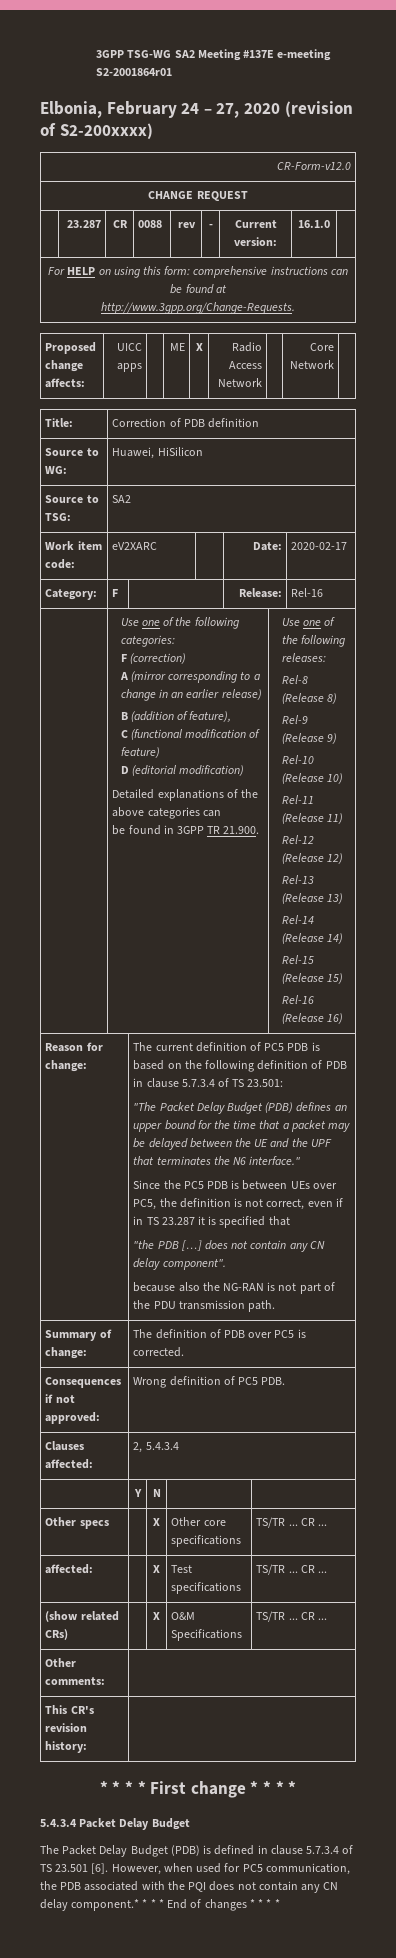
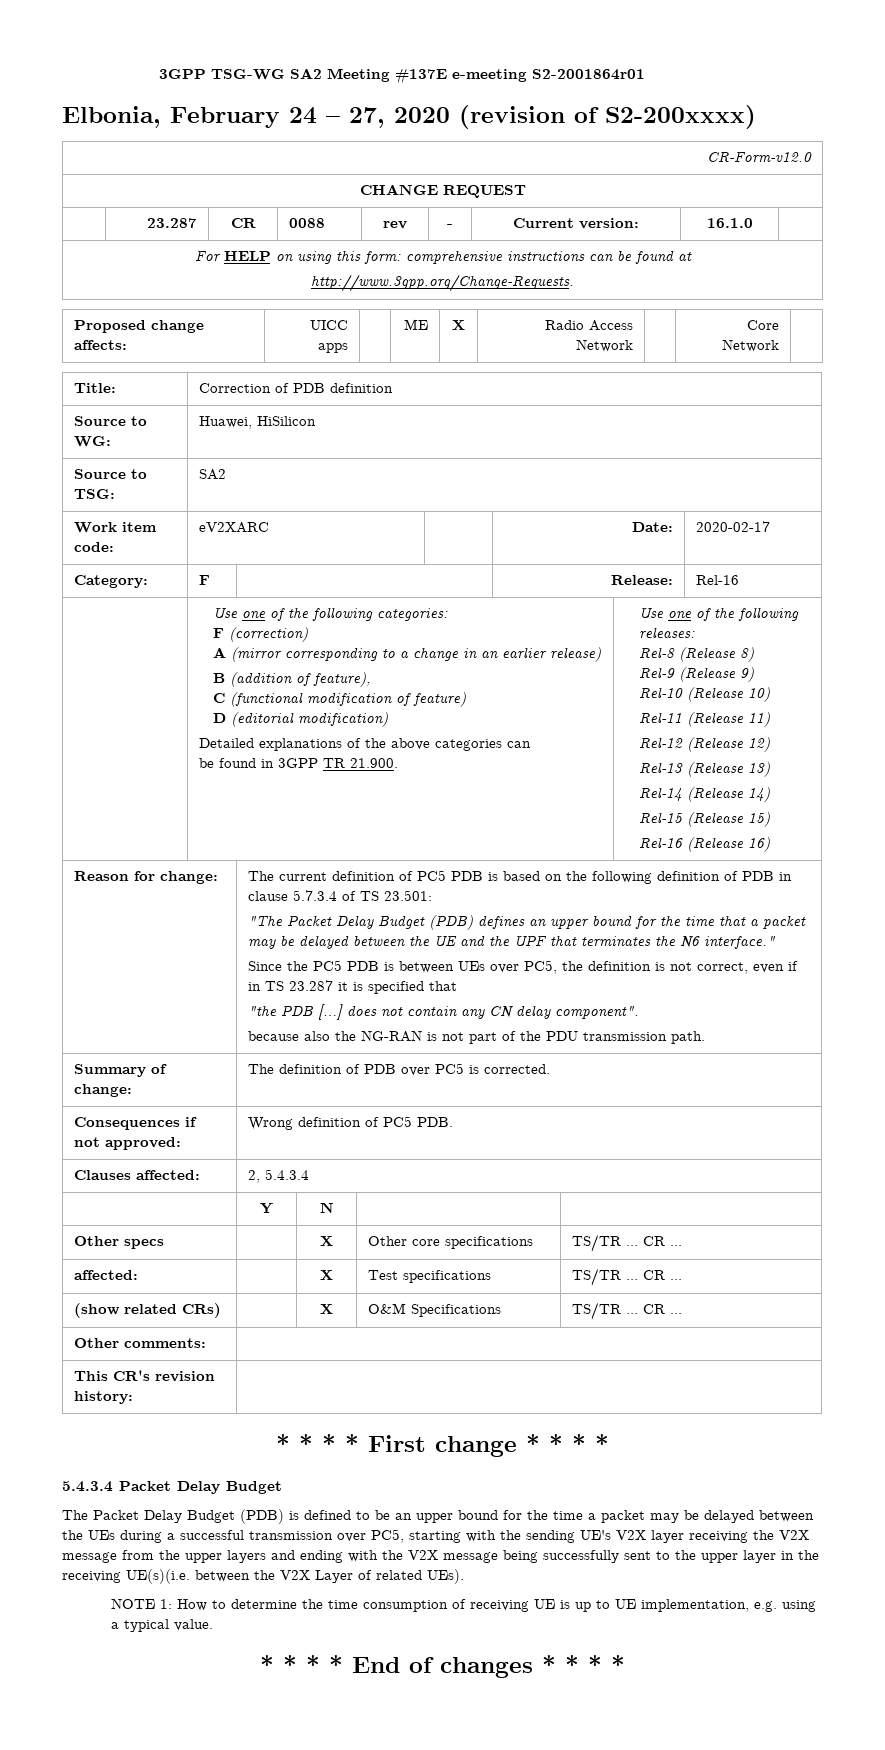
[257,1845,354,1855] [40,1863,350,1875] [40,1881,339,1893] [40,1899,140,1911] in clause 5.7.3.4 of TS 23.501 [6]. However, when used for PC5 communication, the PDB associated with the PQI does not contain any CN delay component.* -> [356,1510,814,1523] [62,1529,809,1543] [62,1550,819,1563] [62,1569,464,1584] [110,1598,816,1612] [110,1619,213,1632] [260,1655,274,1673] to be an upper bound for the time a packet may be delayed between the UEs during a successful transmission over PC5, starting with the sending UE's V2X layer receiving the V2X message from the upper layers and ending with the V2X message being successfully sent to the upper layer in the receiving UE(s)(i.e. between the V2X Layer of related UEs). // NOTE 1: How to determine the time consumption of receiving UE is up to UE implementation, e.g. using a typical value. // *

